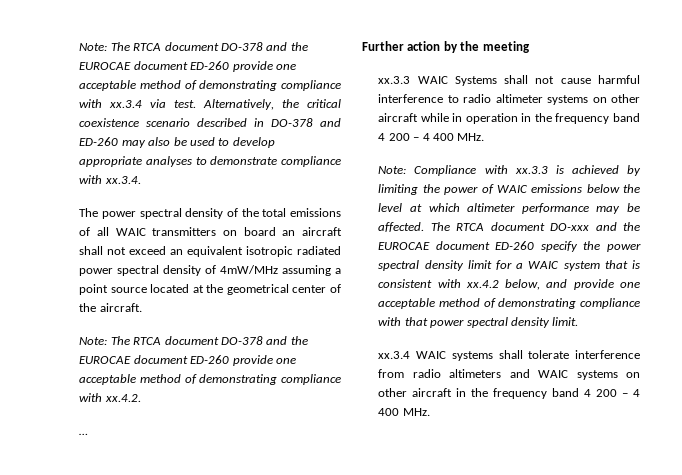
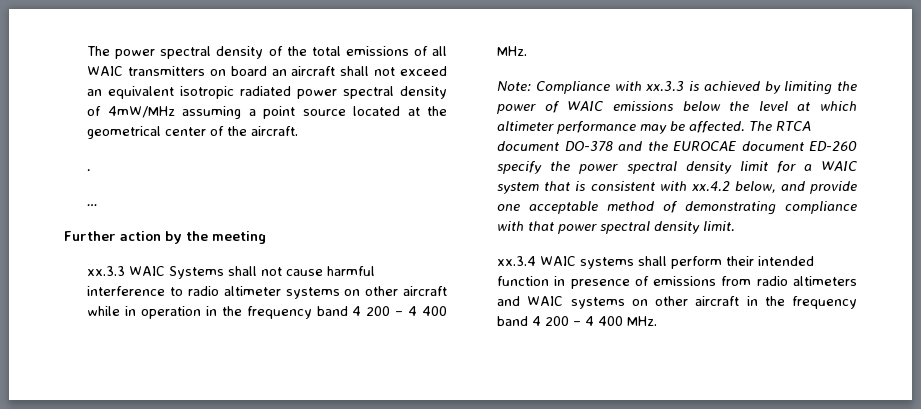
[79,42,308,51] [79,61,296,72] [79,80,342,91] [79,99,341,110] [79,118,341,127] [79,137,275,148] [79,156,342,167] [79,175,141,184] Note: The RTCA document DO-378 and the EUROCAE document ED-260 provide one acceptable method of demonstrating compliance with xx.3.4 via test. Alternatively, the critical coexistence scenario described in DO-378 and ED-260 may also be used to develop appropriate analyses to demonstrate compliance with xx.3.4. // -> (87, 51) none
[79,336,308,345] [79,355,296,366] [79,374,342,385] [79,393,141,402] Note: The RTCA document DO-378 and the EUROCAE document ED-260 provide one acceptable method of demonstrating compliance with xx.4.2. -> [87,169,92,172] .
[550,223,590,231] DO-xxx -> [564,141,613,151] DO-378
[528,350,640,359] tolerate interference -> [671,256,815,269] [497,276,717,289] perform their intended function in presence of emissions

